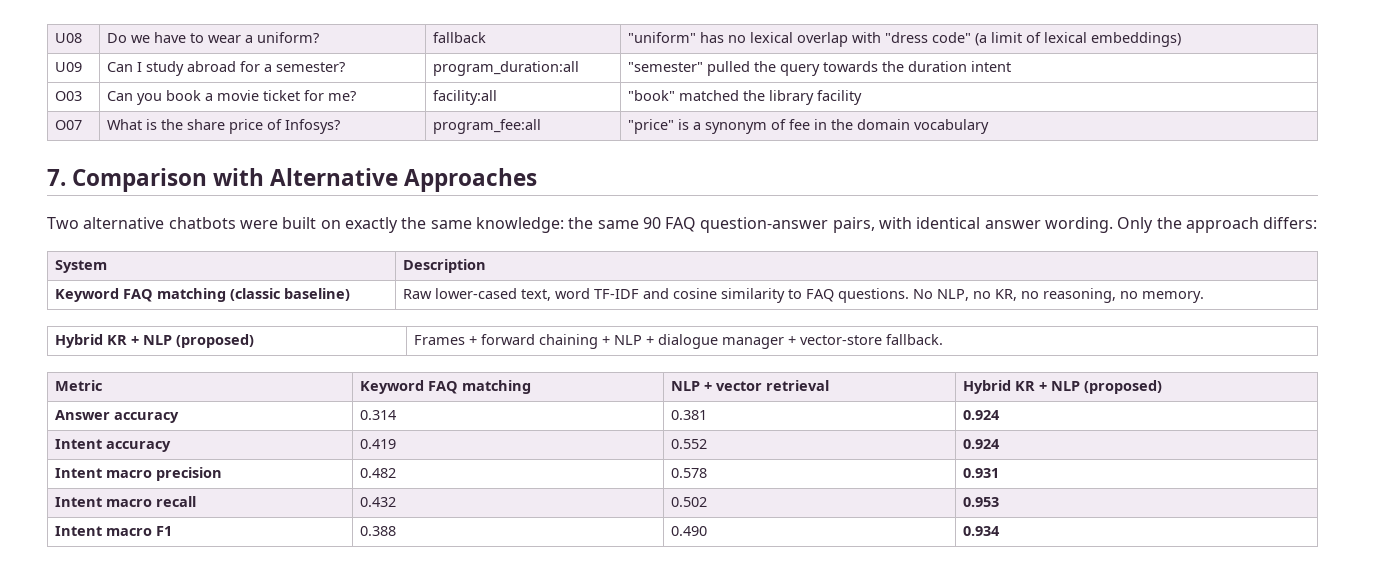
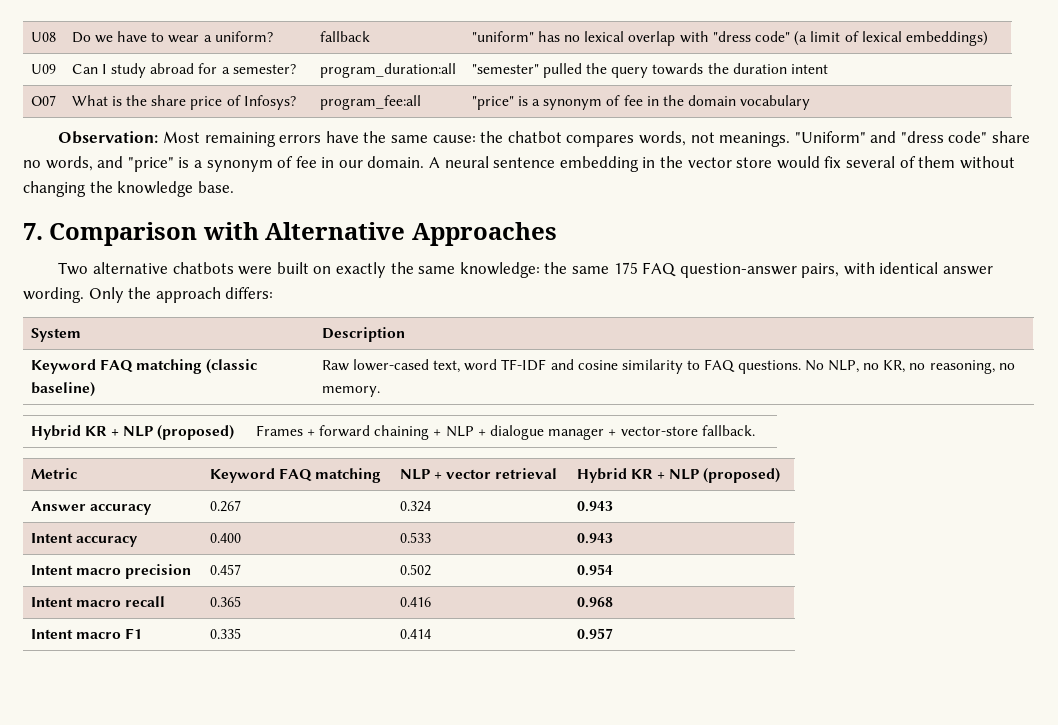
[54,91,82,101] [106,90,356,105] [432,90,497,105] [627,90,862,105] // O03 | Can you book a movie ticket for me? | facility:all | "book" matched the library facility -> (828, 69) none
(989, 126) none -> [58,131,1031,147] [23,156,1015,172] [23,181,234,197] // Observation: Most remaining errors have the same cause: the chatbot compares words, not meanings. "Uniform" and "dress code" share no words, and "price" is a synonym of fee in our domain. A neural sentence embedding in the vector store would fix several of them without changing the knowledge base.
[642,217,661,229] 90 -> [613,262,638,274] 175
[359,410,396,420] [670,410,707,420] [962,410,1000,420] 0.314 | 0.381 | 0.924 -> [209,500,241,512] [399,501,431,512] [576,501,613,512] 0.267 | 0.324 | 0.943
[359,439,396,449] [670,439,707,449] [962,439,1000,449] 0.419 | 0.552 | 0.924 -> [209,533,241,543] [399,532,431,543] [576,533,613,544] 0.400 | 0.533 | 0.943
[359,468,396,478] [670,468,707,478] [962,468,999,478] 0.482 | 0.578 | 0.931 -> [209,564,241,575] [399,564,431,576] [576,564,613,576] 0.457 | 0.502 | 0.954
[359,497,396,507] [670,497,707,507] [962,497,999,507] 0.432 | 0.502 | 0.953 -> [209,596,241,607] [399,597,431,607] [576,597,613,608] 0.365 | 0.416 | 0.968
[359,526,396,536] [670,526,707,536] [962,526,1000,536] 0.388 | 0.490 | 0.934 -> [209,628,241,639] [399,629,431,639] [576,628,613,640] 0.335 | 0.414 | 0.957

